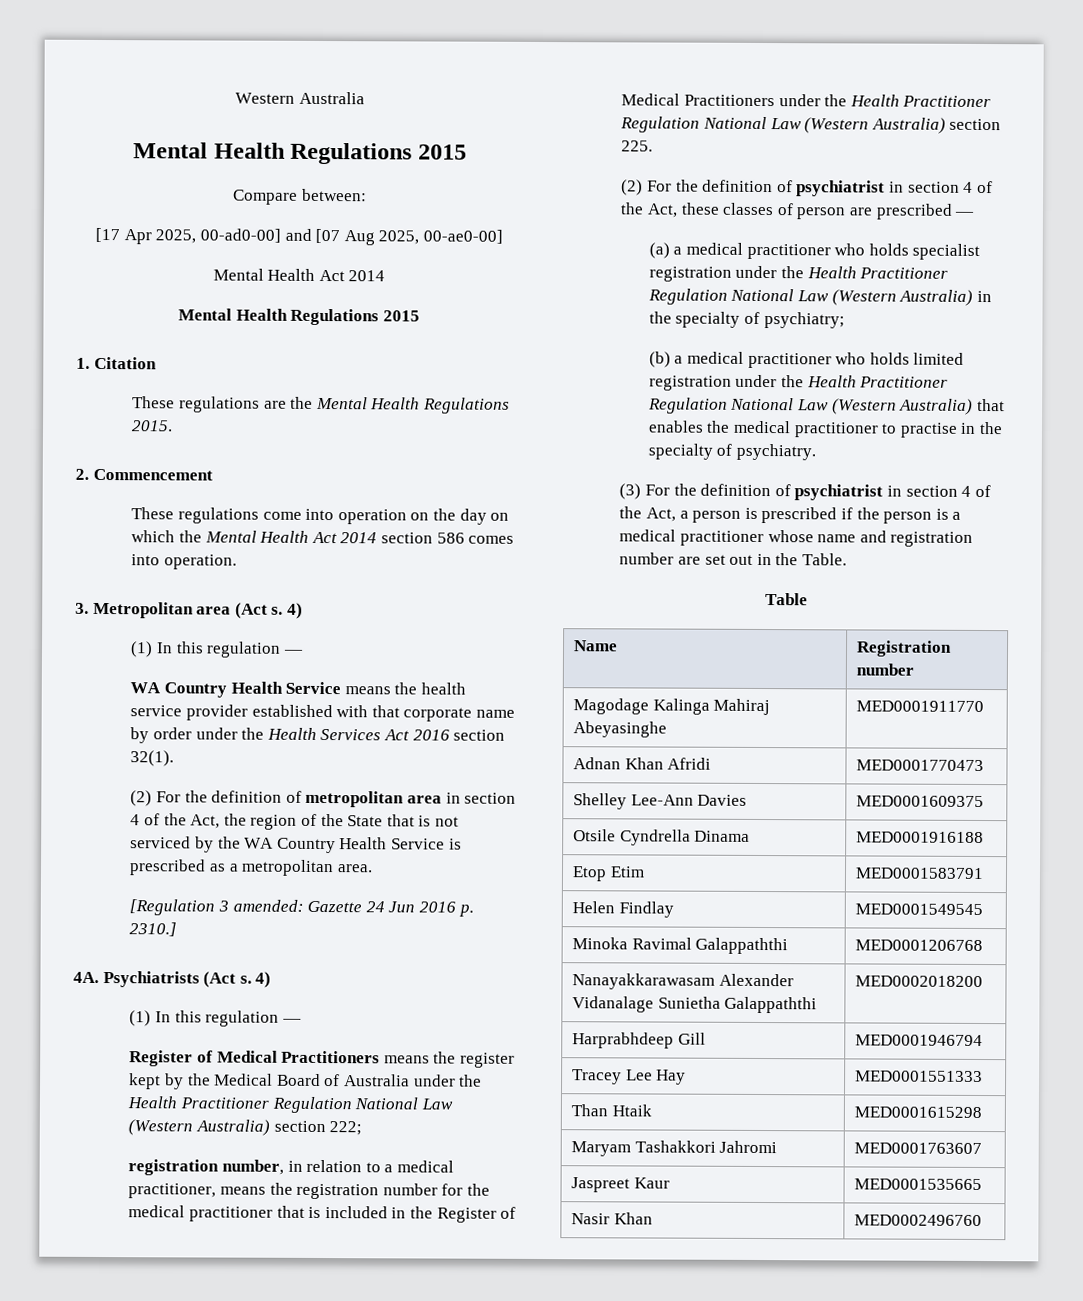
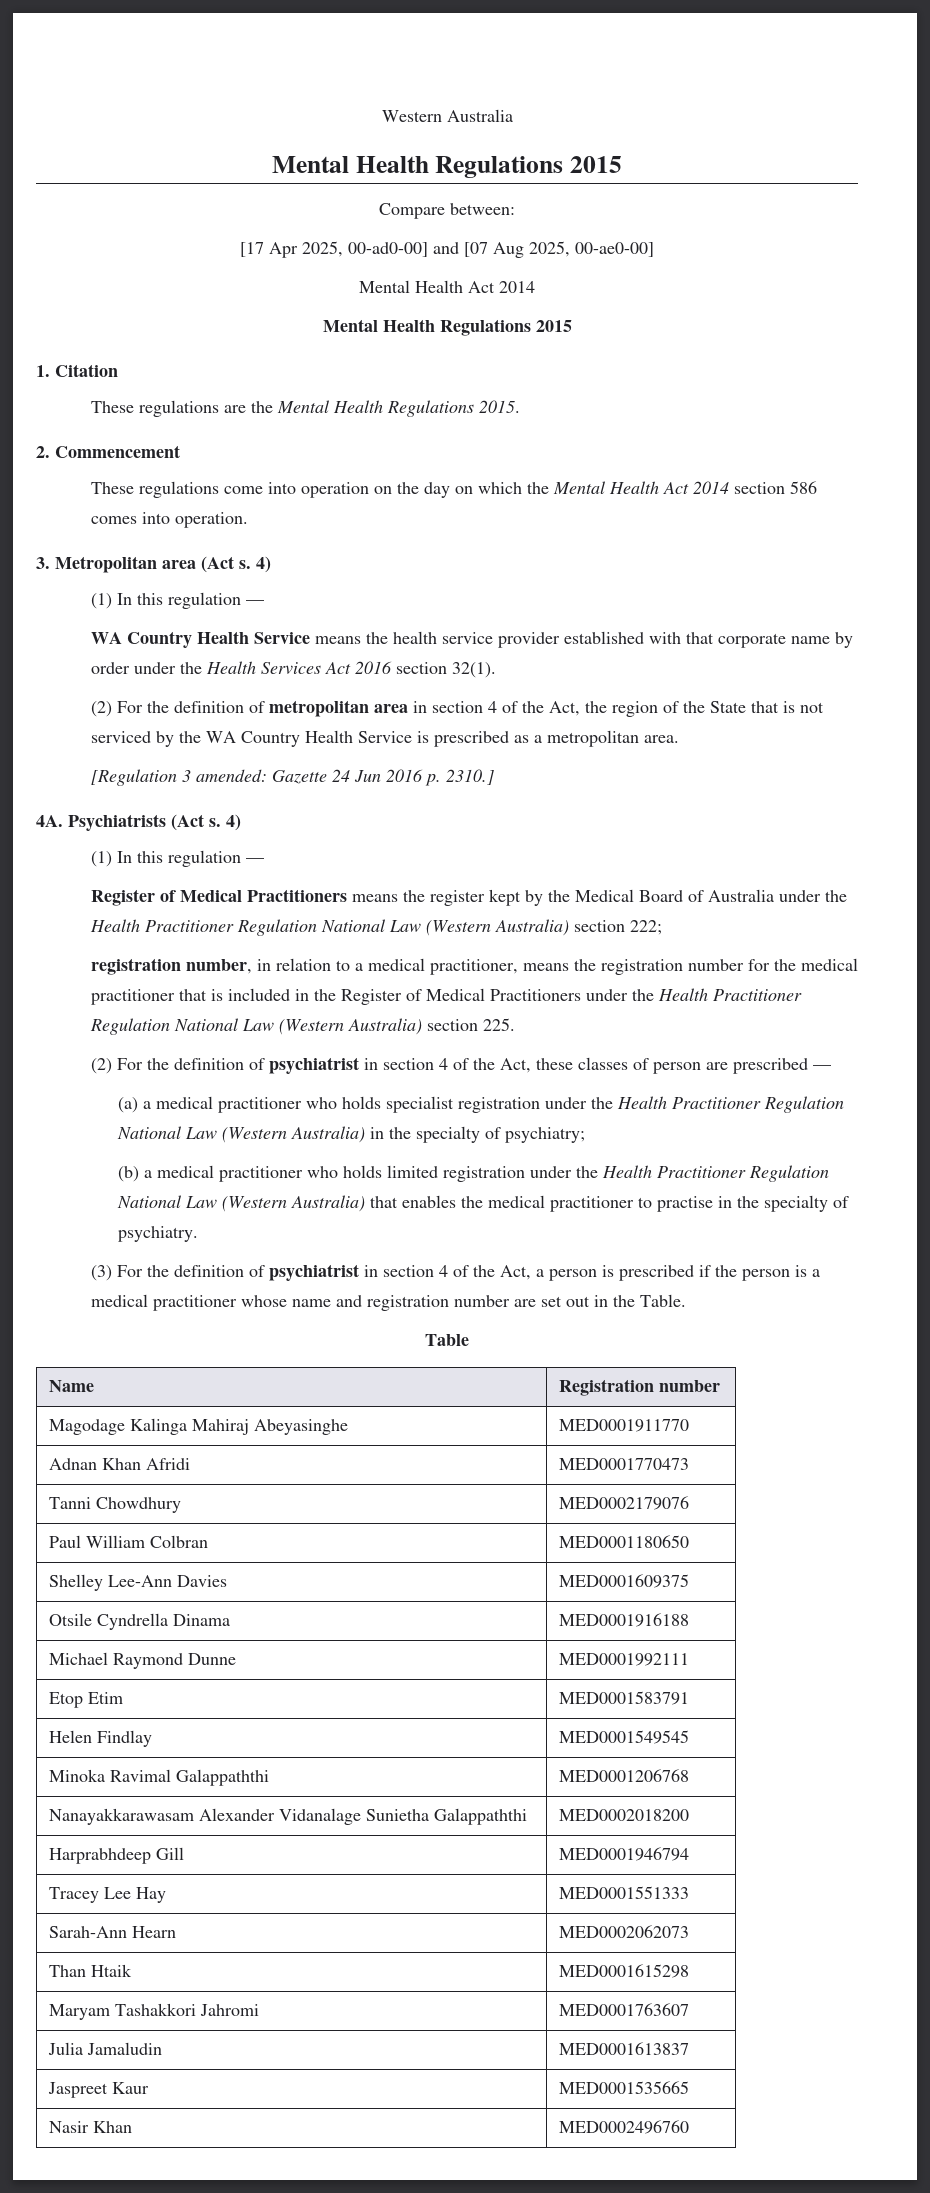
(985, 765) none -> [49,1497,182,1513] [559,1496,690,1510] [49,1535,209,1548] [559,1535,690,1548] // Tanni Chowdhury | MED0002179076 // Paul William Colbran | MED0001180650
(985, 837) none -> [49,1652,237,1669] [559,1653,690,1666] // Michael Raymond Dunne | MED0001992111
(984, 1076) none -> [49,1926,177,1938] [559,1925,690,1938] // Sarah-Ann Hearn | MED0002062073
(983, 1148) none -> [48,2042,163,2055] [559,2042,690,2055] // Julia Jamaludin | MED0001613837

